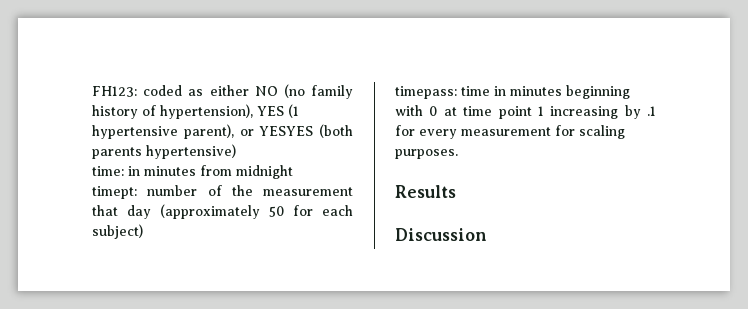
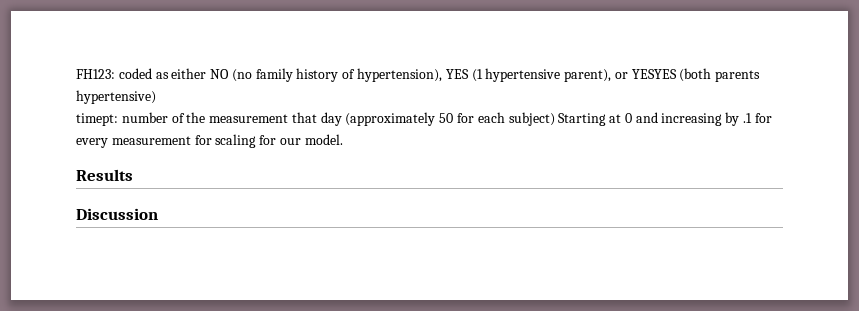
[92,165,293,179] // time: in minutes from midnight -> (156, 97) none
[395,85,630,99] [395,105,544,119] // timepass: time in minutes beginning with 0 at time point 1 -> [558,112,658,126] Starting at 0 and
[395,149,458,159] purposes. -> [259,134,343,145] for our model.

